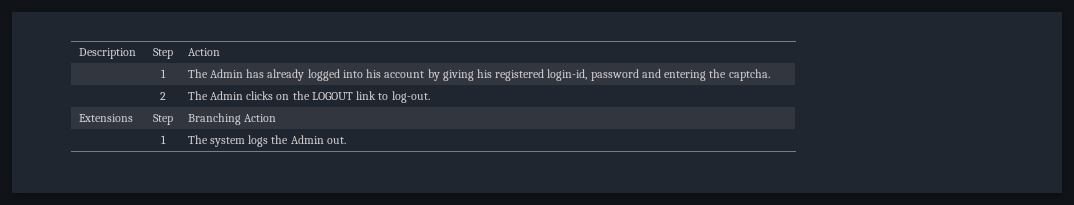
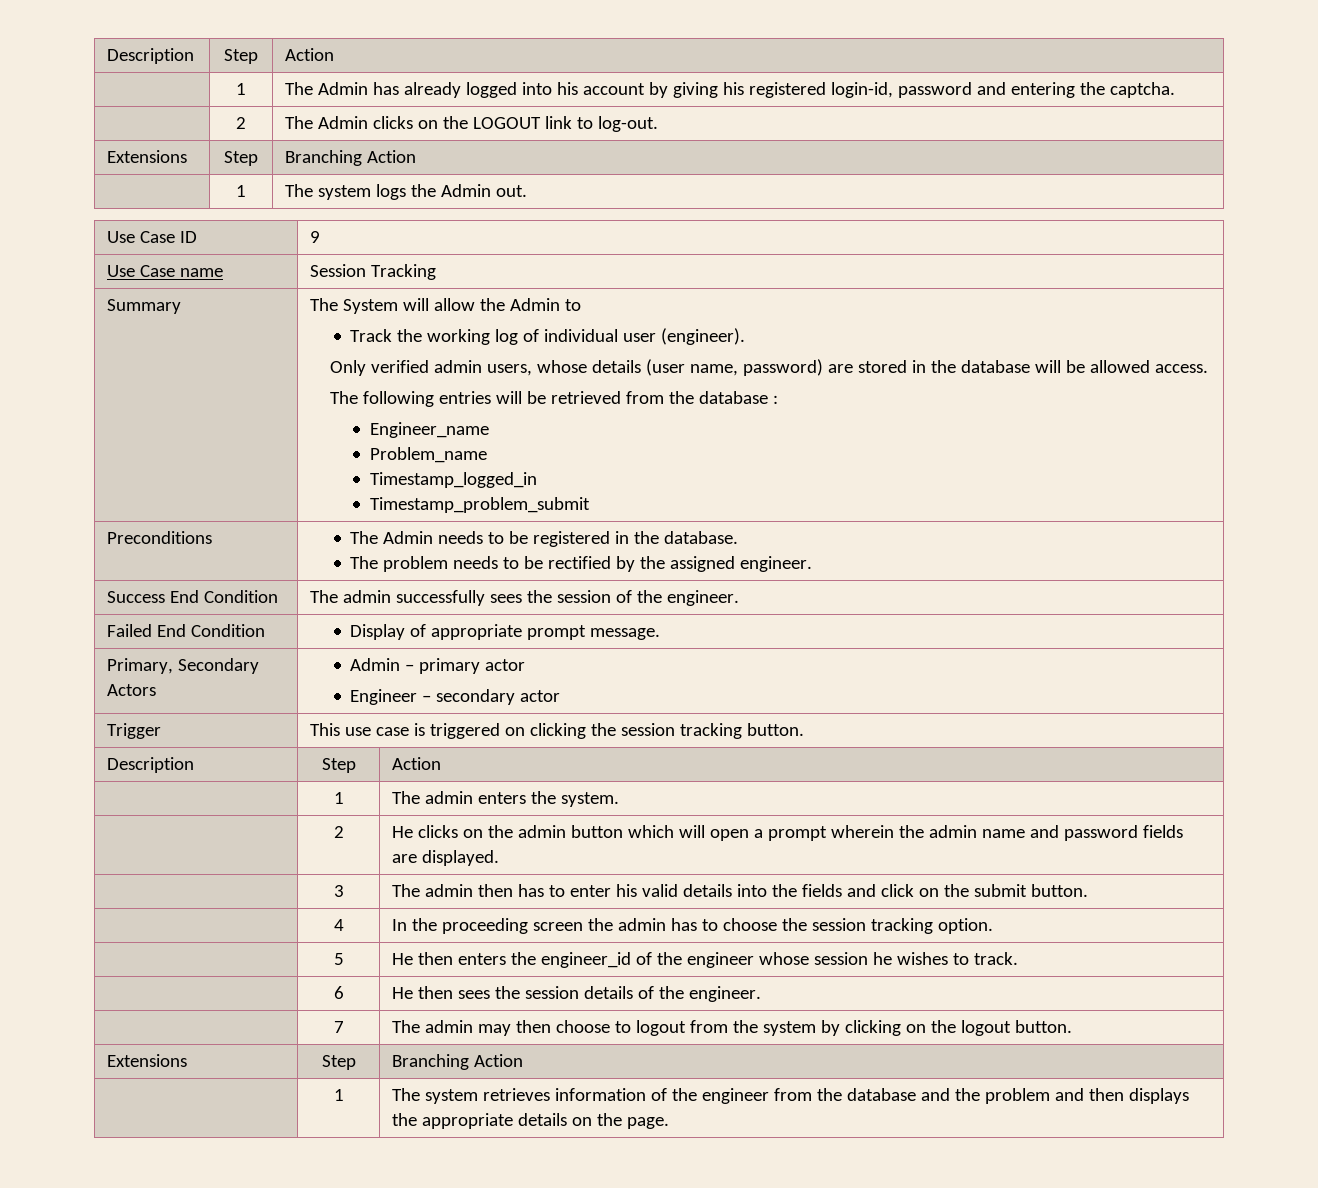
(346, 140) none -> [107,231,198,243] [310,231,321,243] [107,265,224,277] [310,264,437,280] [107,299,182,314] [310,298,582,314] [350,328,746,345] [329,359,1208,376] [329,391,778,407] [369,422,489,438] [369,447,487,463] [369,472,537,488] [369,497,590,513] [107,531,213,544] [350,531,739,547] [350,556,813,572] [107,590,279,603] [310,590,740,606] [107,624,266,637] [350,624,661,640] [107,658,260,674] [107,684,157,696] [350,658,526,674] [350,689,561,705] [107,723,162,739] [310,723,805,739] [107,757,195,773] [321,758,356,773] [392,757,442,770] [333,792,344,804] [392,791,620,807] [333,826,344,838] [392,825,1184,841] [392,850,500,866] [333,885,344,897] [392,884,1089,897] [333,919,344,931] [392,918,994,934] [333,953,344,965] [392,952,1019,968] [333,986,344,999] [392,986,762,1002] [333,1021,344,1033] [392,1020,1073,1036] [107,1054,188,1067] [321,1055,356,1070] [392,1054,524,1070] [333,1089,344,1101] [392,1088,1190,1104] [392,1113,670,1129] // Use Case ID | 9 // Use Case name | Session Tracking // Summary | The System will allow the Admin to // Track the working log of individual user (engineer). // Only verified admin users, whose details (user name, password) are stored in the database will be allowed access. // The following entries will be retrieved from the database : // Engineer_name // Problem_name // Timestamp_logged_in // Timestamp_problem_submit // Preconditions | The Admin needs to be registered in the database. // The problem needs to be rectified by the assigned engineer. // Success End Condition | The admin successfully sees the session of the engineer. // Failed End Condition | Display of appropriate prompt message. // Primary, Secondary Actors | Admin – primary actor // Engineer – secondary actor // Trigger | This use case is triggered on clicking the session tracking button. // Description | Step | Action // | 1 | The admin enters the system. // | 2 | He clicks on the admin button which will open a prompt wherein the admin name and password fields are displayed. // | 3 | The admin then has to enter his valid details into the fields and click on the submit button. // | 4 | In the proceeding screen the admin has to choose the session tracking option. // | 5 | He then enters the engineer_id of the engineer whose session he wishes to track. // | 6 | He then sees the session details of the engineer. // | 7 | The admin may then choose to logout from the system by clicking on the logout button. // Extensions | Step | Branching Action // | 1 | The system retrieves information of the engineer from the database and the problem and then displays the appropriate details on the page.

